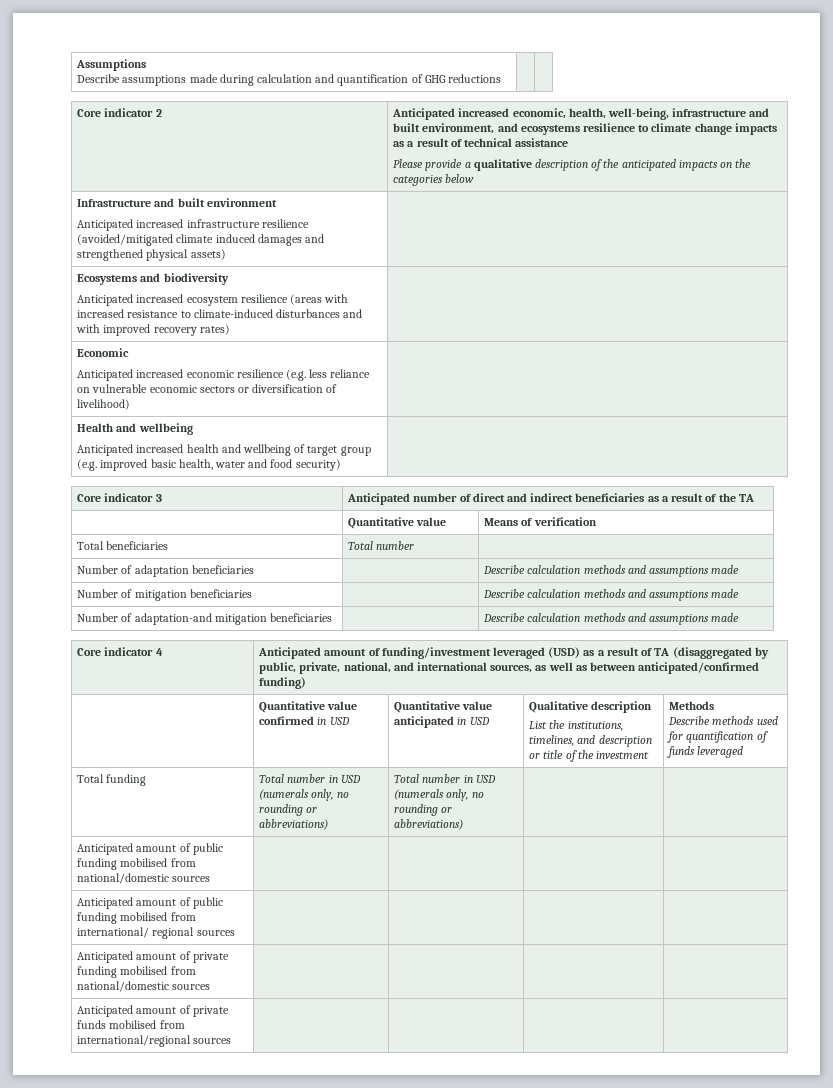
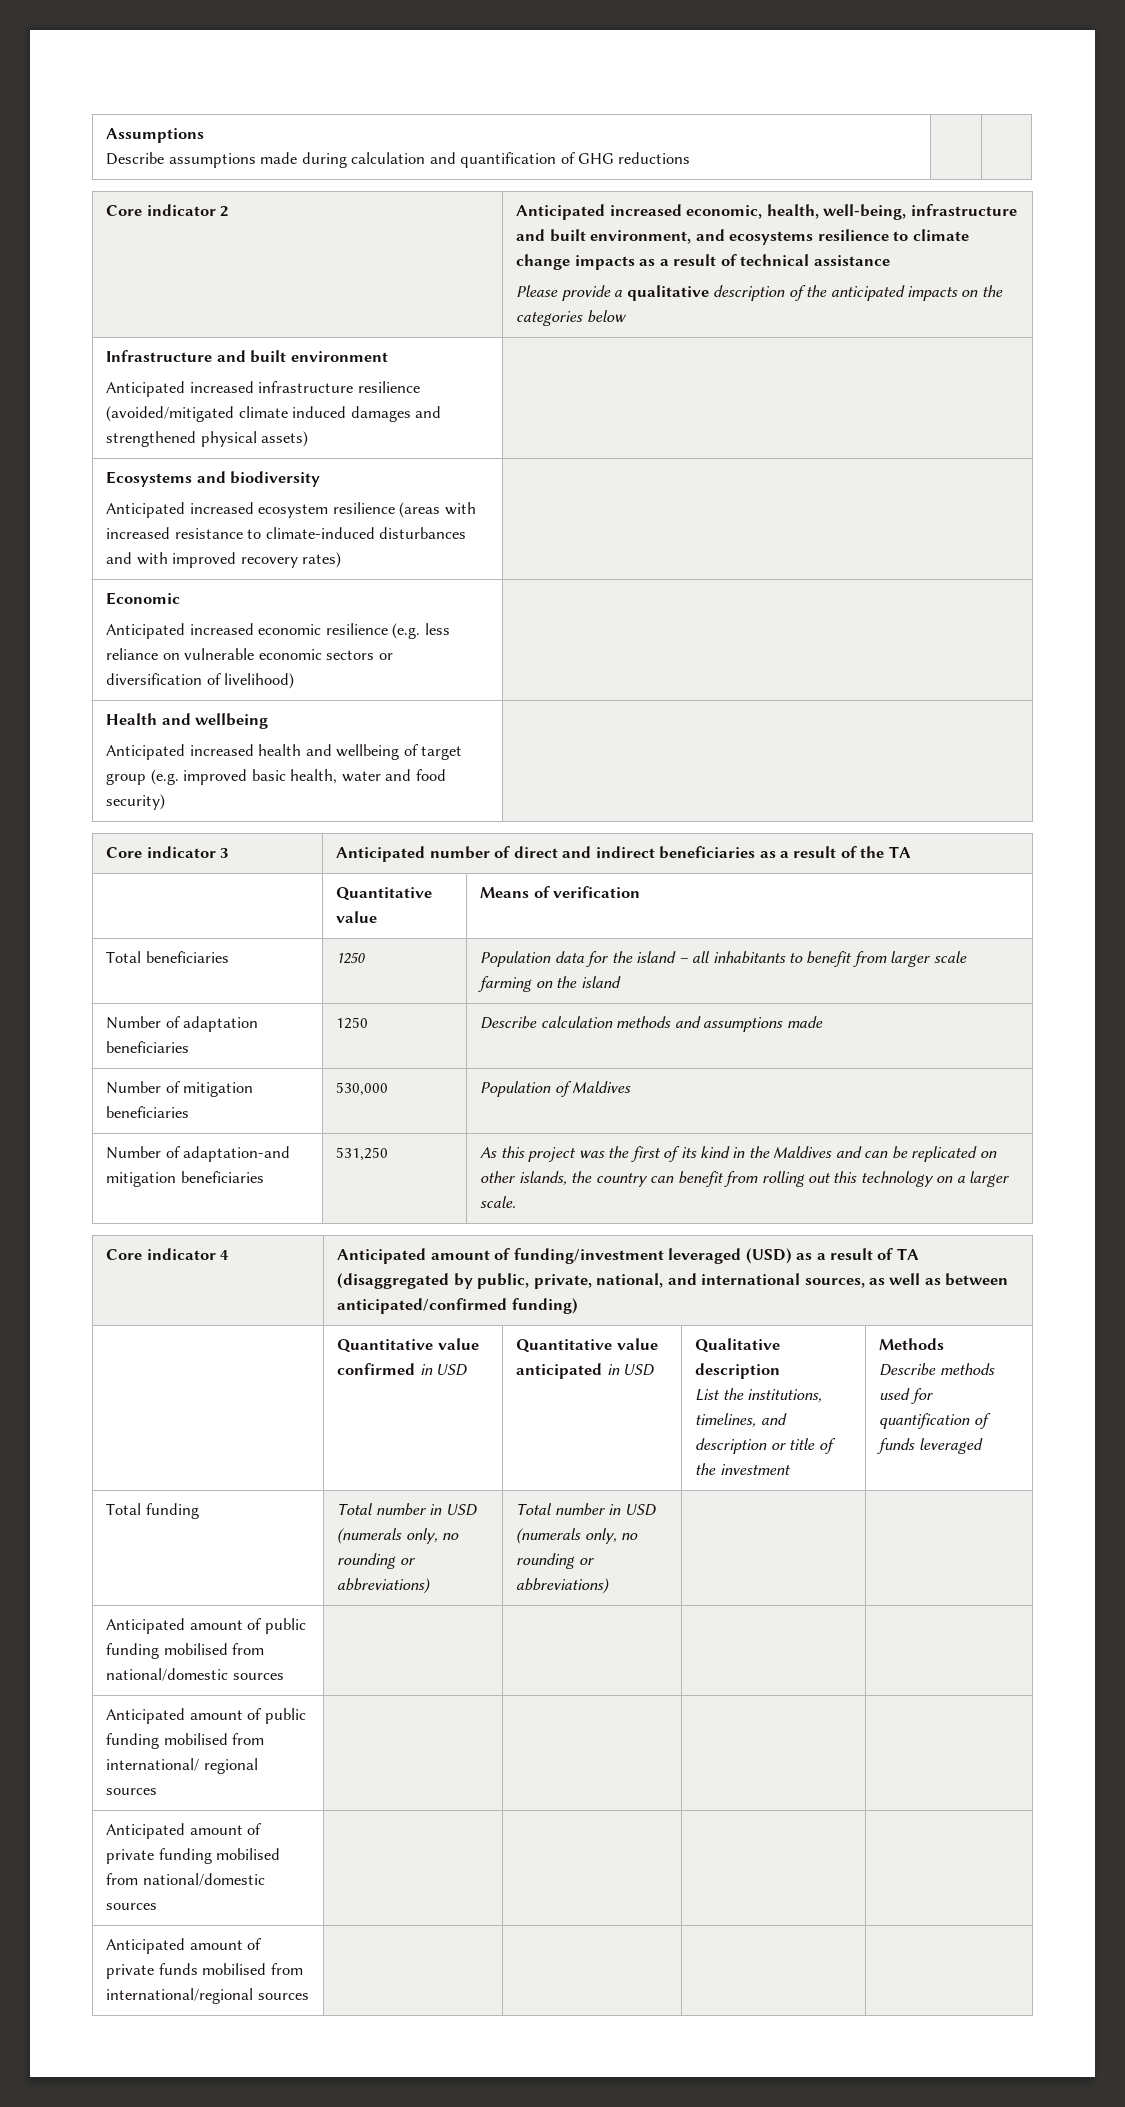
[348,541,415,550] Total number | -> [336,952,366,964] [480,951,967,967] [478,976,621,992] 1250 | Population data for the island – all inhabitants to benefit from larger scale farming on the island
(254, 569) none -> [336,1017,369,1029] 1250
[483,589,740,601] | Describe calculation methods and assumptions made -> [336,1082,389,1096] [480,1081,632,1097] 530,000 | Population of Maldives
[483,613,740,625] | Describe calculation methods and assumptions made -> [336,1147,389,1161] [480,1146,997,1162] [480,1171,1010,1187] [480,1196,517,1208] 531,250 | As this project was the first of its kind in the Maldives and can be replicated on other islands, the country can benefit from rolling out this technology on a larger scale.

